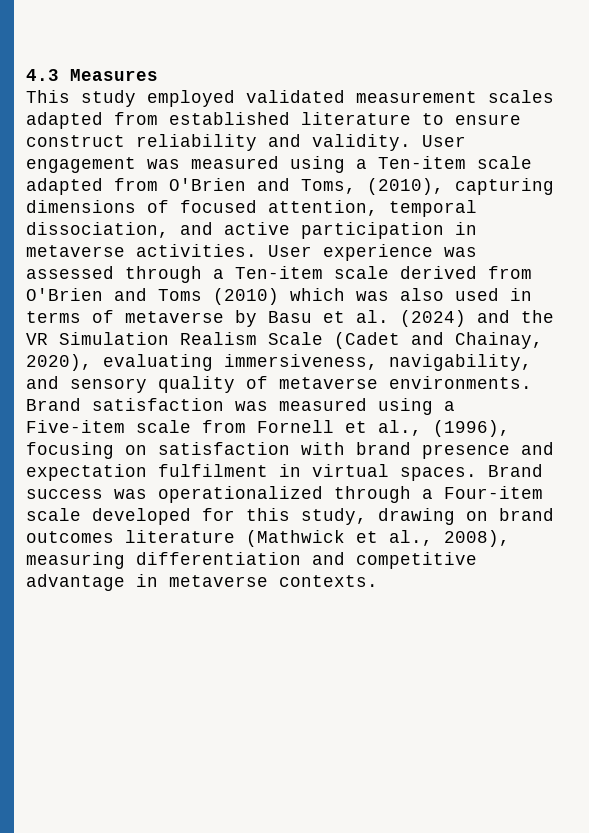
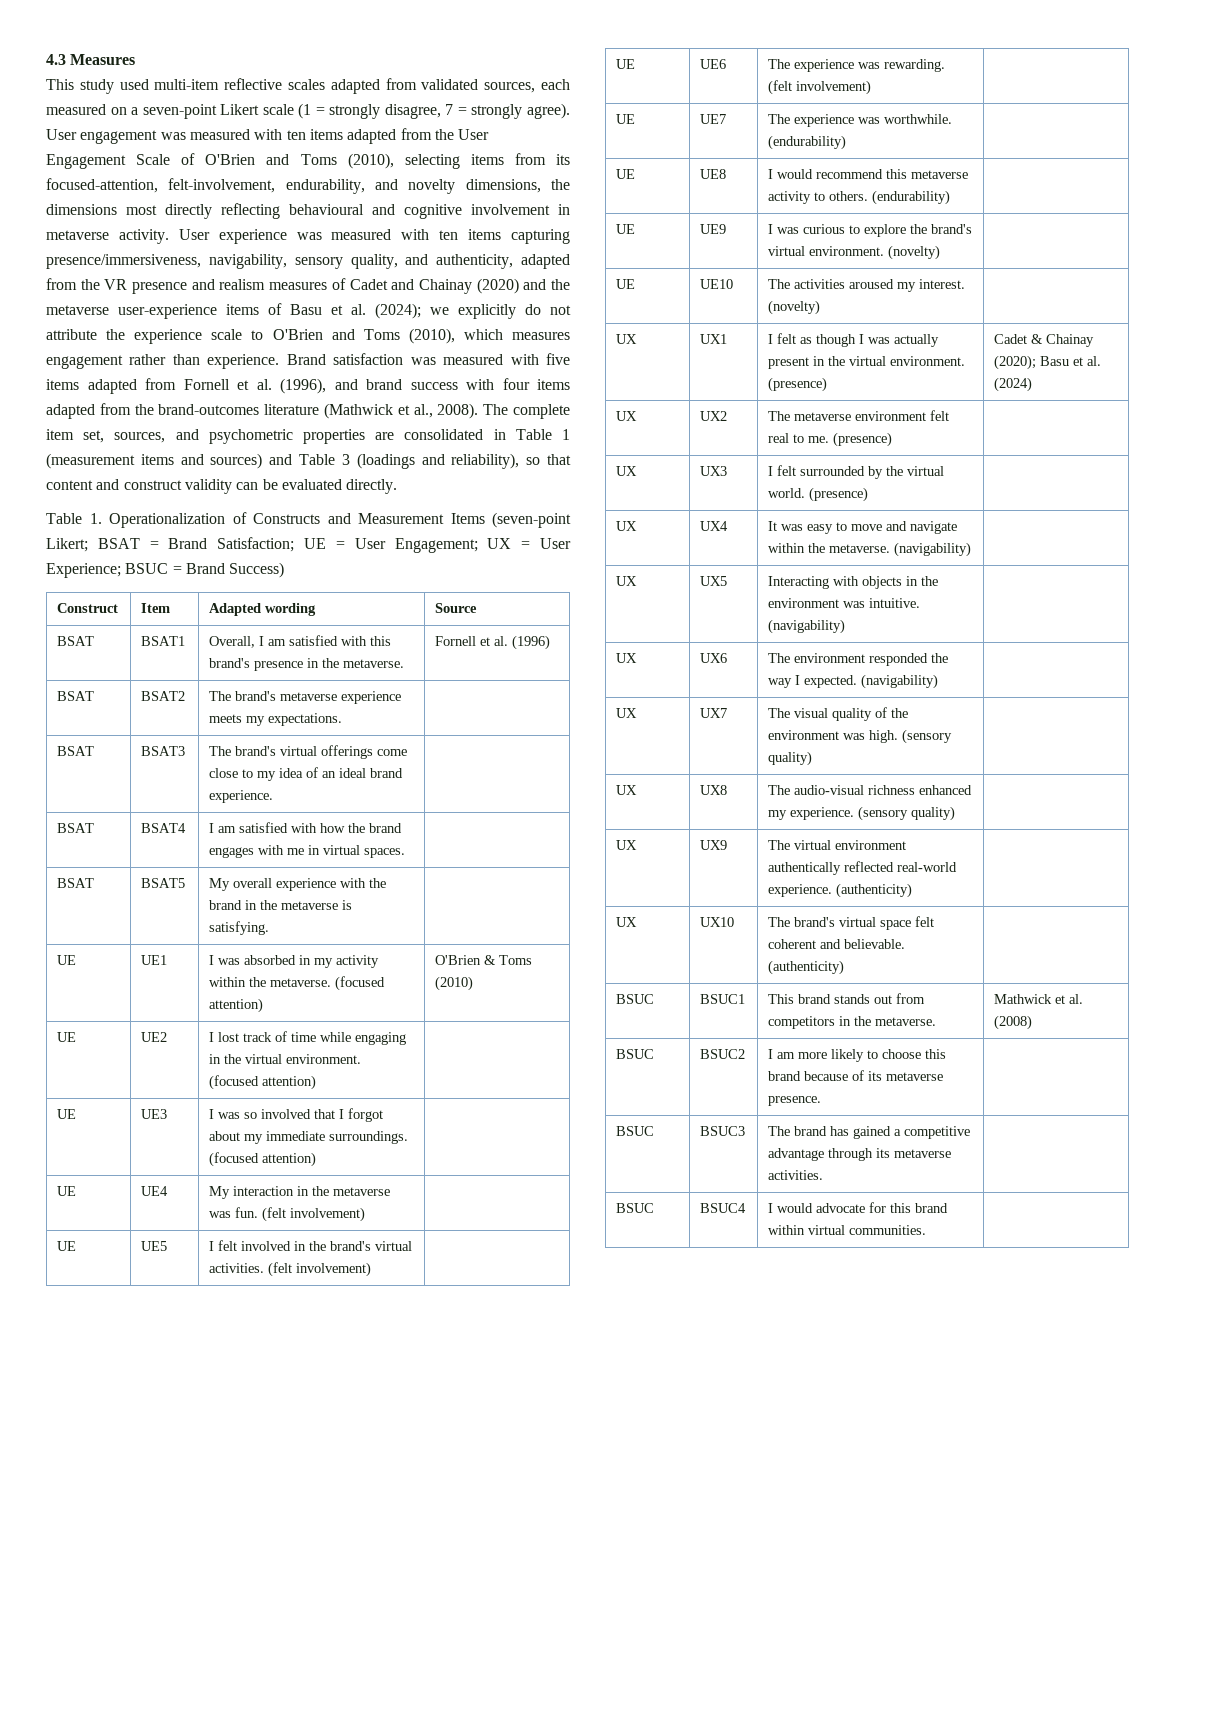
[147,90,554,107] [26,112,521,129] [26,134,466,151] [26,156,532,173] [26,178,554,195] [26,200,477,217] [26,222,477,239] [26,244,257,257] employed validated measurement scales adapted from established literature to ensure construct reliability and validity. User engagement was measured using a Ten-item scale adapted from O'Brien and Toms, (2010), capturing dimensions of focused attention, temporal dissociation, and active participation in metaverse activities. -> [119,78,570,94] [46,103,571,119] [46,128,490,144] [46,153,571,169] [46,178,570,194] [46,203,570,219] [46,229,169,244] used multi-item reflective scales adapted from validated sources, each measured on a seven-point Likert scale (1 = strongly disagree, 7 = strongly agree). User engagement was measured with ten items adapted from the User Engagement Scale of O'Brien and Toms (2010), selecting items from its focused-attention, felt-involvement, endurability, and novelty dimensions, the dimensions most directly reflecting behavioural and cognitive involvement in metaverse activity.
[26,266,532,283] [26,288,532,305] [26,310,554,327] [26,332,543,349] [26,354,532,371] [26,376,532,393] [26,398,455,415] [26,420,510,437] [26,442,554,459] [26,464,543,481] [26,486,543,503] [26,508,554,525] [26,530,510,547] [26,552,477,569] [26,574,378,591] assessed through a Ten-item scale derived from O'Brien and Toms (2010) which was also used in terms of metaverse by Basu et al. (2024) and the VR Simulation Realism Scale (Cadet and Chainay, 2020), evaluating immersiveness, navigability, and sensory quality of metaverse environments. Brand satisfaction was measured using a Five-item scale from Fornell et al., (1996), focusing on satisfaction with brand presence and expectation fulfilment in virtual spaces. Brand success was operationalized through a Four-item scale developed for this study, drawing on brand outcomes literature (Mathwick et al., 2008), measuring differentiation and competitive advantage in metaverse contexts. -> [331,229,571,244] [46,254,570,269] [46,278,570,294] [46,303,571,319] [46,328,571,344] [46,353,571,369] [46,378,570,394] [46,403,570,419] [46,429,570,444] [46,453,571,469] [46,479,398,494] [46,512,571,528] [46,537,571,553] [46,562,285,578] [57,603,119,613] [141,603,171,613] [209,603,317,616] [435,603,478,613] [57,636,95,646] [141,636,186,646] [209,635,392,648] [209,658,405,671] [435,635,551,650] [57,691,95,701] [141,691,186,701] [209,691,402,704] [209,713,343,726] [57,746,95,756] [141,746,186,756] [209,745,408,759] [209,767,404,781] [209,790,274,803] [57,823,95,833] [141,823,187,833] [209,822,403,833] [209,845,406,858] [57,878,95,888] [141,878,186,888] [209,878,387,891] [209,900,353,910] [209,921,270,935] [57,955,77,965] [141,955,168,965] [209,955,380,968] [209,976,386,991] [209,998,264,1013] [435,955,533,965] [435,976,474,991] [57,1032,77,1042] [141,1032,168,1042] [209,1031,407,1045] [209,1054,362,1064] [209,1075,317,1090] [57,1109,77,1119] [141,1109,168,1119] [209,1108,384,1122] [209,1131,409,1144] [209,1152,317,1167] [57,1186,77,1196] [141,1186,169,1196] [209,1186,391,1199] [209,1207,366,1222] [57,1241,77,1251] [141,1241,168,1251] [209,1240,413,1251] [209,1262,372,1277] [616,59,636,69] [700,59,727,69] [768,59,946,72] [768,80,872,95] [616,114,636,124] [700,114,727,124] [768,114,953,127] [768,135,847,150] [616,169,636,179] [700,169,727,179] [768,169,969,179] [768,190,951,205] [616,224,636,234] [700,224,727,234] [768,224,973,237] [768,245,941,260] [616,279,636,289] [700,279,734,289] [768,279,966,292] [768,300,821,315] [616,334,638,344] [700,334,728,344] [768,333,940,347] [768,356,966,369] [768,377,828,392] [994,334,1095,347] [994,355,1102,370] [994,377,1033,392] [616,411,638,421] [700,411,728,421] [768,410,950,421] [768,432,893,447] [616,466,638,476] [700,466,728,476] [768,465,945,479] [768,487,869,502] [616,521,638,531] [700,521,729,531] [768,521,958,534] [768,542,972,557] [616,576,638,586] [700,576,728,586] [768,576,939,589] [768,598,921,608] [768,619,846,634] [616,653,638,663] [700,653,728,663] [768,653,949,666] [768,674,939,689] [616,708,638,718] [700,708,728,718] [768,707,909,721] [768,729,953,744] [768,751,813,766] [616,785,638,795] [700,785,728,795] [768,785,973,795] [768,806,956,821] [616,840,638,850] [700,840,728,850] [768,840,907,850] [768,861,958,875] [768,883,913,898] [616,917,638,927] [700,917,735,927] [768,916,935,930] [768,939,906,949] [768,960,845,975] [616,994,655,1004] [700,994,746,1004] [768,993,926,1004] [768,1016,937,1029] [994,994,1084,1004] [994,1015,1033,1030] [616,1049,655,1059] [700,1049,746,1059] [768,1049,947,1062] [768,1070,944,1081] [768,1096,822,1106] [616,1126,655,1136] [700,1126,746,1136] [768,1126,971,1139] [768,1148,952,1161] [768,1170,824,1180] [616,1203,655,1213] [700,1203,747,1213] [768,1202,949,1213] [768,1225,927,1235] measured with ten items capturing presence/immersiveness, navigability, sensory quality, and authenticity, adapted from the VR presence and realism measures of Cadet and Chainay (2020) and the metaverse user-experience items of Basu et al. (2024); we explicitly do not attribute the experience scale to O'Brien and Toms (2010), which measures engagement rather than experience. Brand satisfaction was measured with five items adapted from Fornell et al. (1996), and brand success with four items adapted from the brand-outcomes literature (Mathwick et al., 2008). The complete item set, sources, and psychometric properties are consolidated in Table 1 (measurement items and sources) and Table 3 (loadings and reliability), so that content and construct validity can be evaluated directly. // Table 1. Operationalization of Constructs and Measurement Items (seven-point Likert; BSAT = Brand Satisfaction; UE = User Engagement; UX = User Experience; BSUC = Brand Success) // Construct | Item | Adapted wording | Source // BSAT | BSAT1 | Overall, I am satisfied with this brand's presence in the metaverse. | Fornell et al. (1996) // BSAT | BSAT2 | The brand's metaverse experience meets my expectations. | // BSAT | BSAT3 | The brand's virtual offerings come close to my idea of an ideal brand experience. | // BSAT | BSAT4 | I am satisfied with how the brand engages with me in virtual spaces. | // BSAT | BSAT5 | My overall experience with the brand in the metaverse is satisfying. | // UE | UE1 | I was absorbed in my activity within the metaverse. (focused attention) | O'Brien & Toms (2010) // UE | UE2 | I lost track of time while engaging in the virtual environment. (focused attention) | // UE | UE3 | I was so involved that I forgot about my immediate surroundings. (focused attention) | // UE | UE4 | My interaction in the metaverse was fun. (felt involvement) | // UE | UE5 | I felt involved in the brand's virtual activities. (felt involvement) | // UE | UE6 | The experience was rewarding. (felt involvement) | // UE | UE7 | The experience was worthwhile. (endurability) | // UE | UE8 | I would recommend this metaverse activity to others. (endurability) | // UE | UE9 | I was curious to explore the brand's virtual environment. (novelty) | // UE | UE10 | The activities aroused my interest. (novelty) | // UX | UX1 | I felt as though I was actually present in the virtual environment. (presence) | Cadet & Chainay (2020); Basu et al. (2024) // UX | UX2 | The metaverse environment felt real to me. (presence) | // UX | UX3 | I felt surrounded by the virtual world. (presence) | // UX | UX4 | It was easy to move and navigate within the metaverse. (navigability) | // UX | UX5 | Interacting with objects in the environment was intuitive. (navigability) | // UX | UX6 | The environment responded the way I expected. (navigability) | // UX | UX7 | The visual quality of the environment was high. (sensory quality) | // UX | UX8 | The audio-visual richness enhanced my experience. (sensory quality) | // UX | UX9 | The virtual environment authentically reflected real-world experience. (authenticity) | // UX | UX10 | The brand's virtual space felt coherent and believable. (authenticity) | // BSUC | BSUC1 | This brand stands out from competitors in the metaverse. | Mathwick et al. (2008) // BSUC | BSUC2 | I am more likely to choose this brand because of its metaverse presence. | // BSUC | BSUC3 | The brand has gained a competitive advantage through its metaverse activities. | // BSUC | BSUC4 | I would advocate for this brand within virtual communities. |

